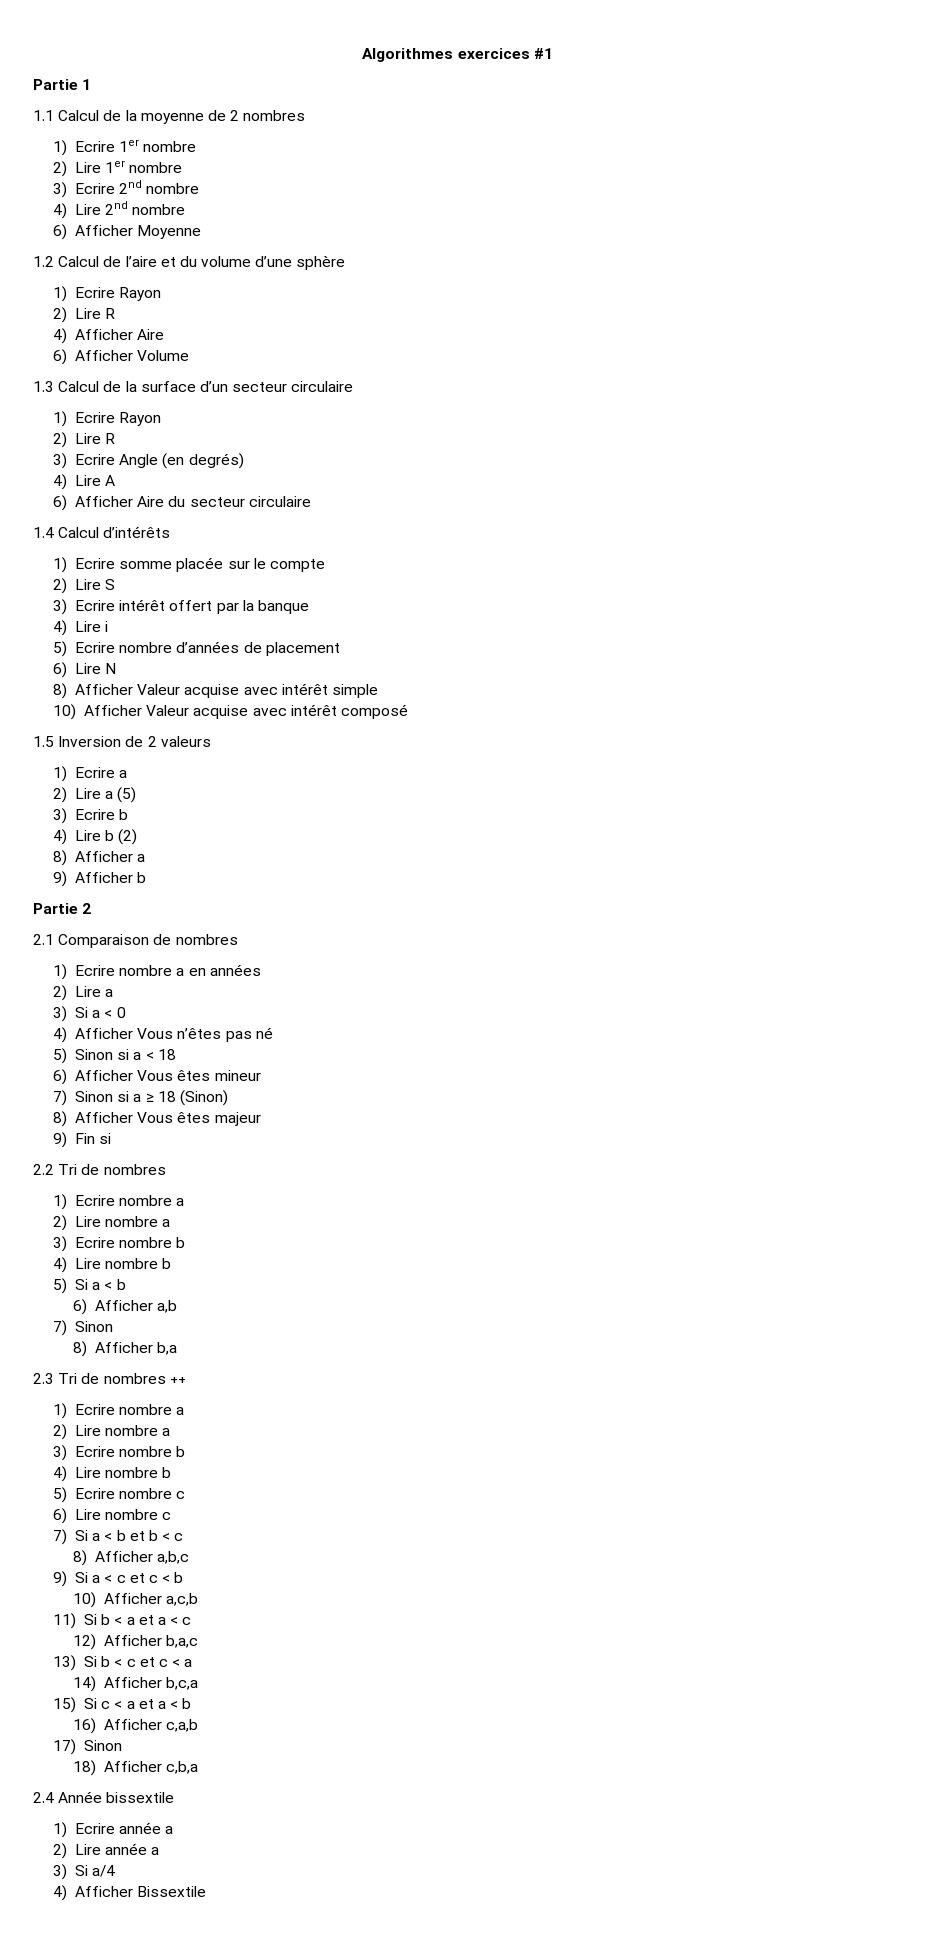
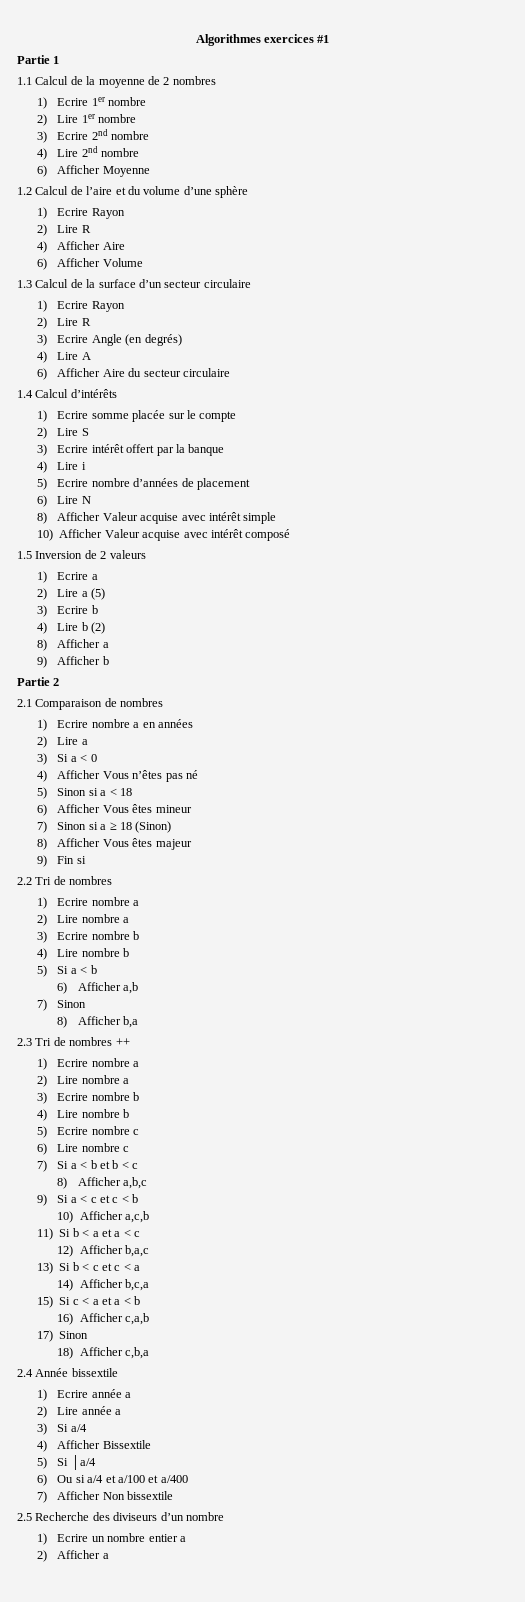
(207, 1891) none -> [37,1455,96,1470] [37,1474,188,1486] [37,1491,174,1503] [17,1512,224,1521] [37,1533,186,1545] [37,1550,109,1562] // 5) Si │a/4 // 6) Ou si a/4 et a/100 et a/400 // 7) Afficher Non bissextile // 2.5 Recherche des diviseurs d’un nombre // 1) Ecrire un nombre entier a // 2) Afficher a

